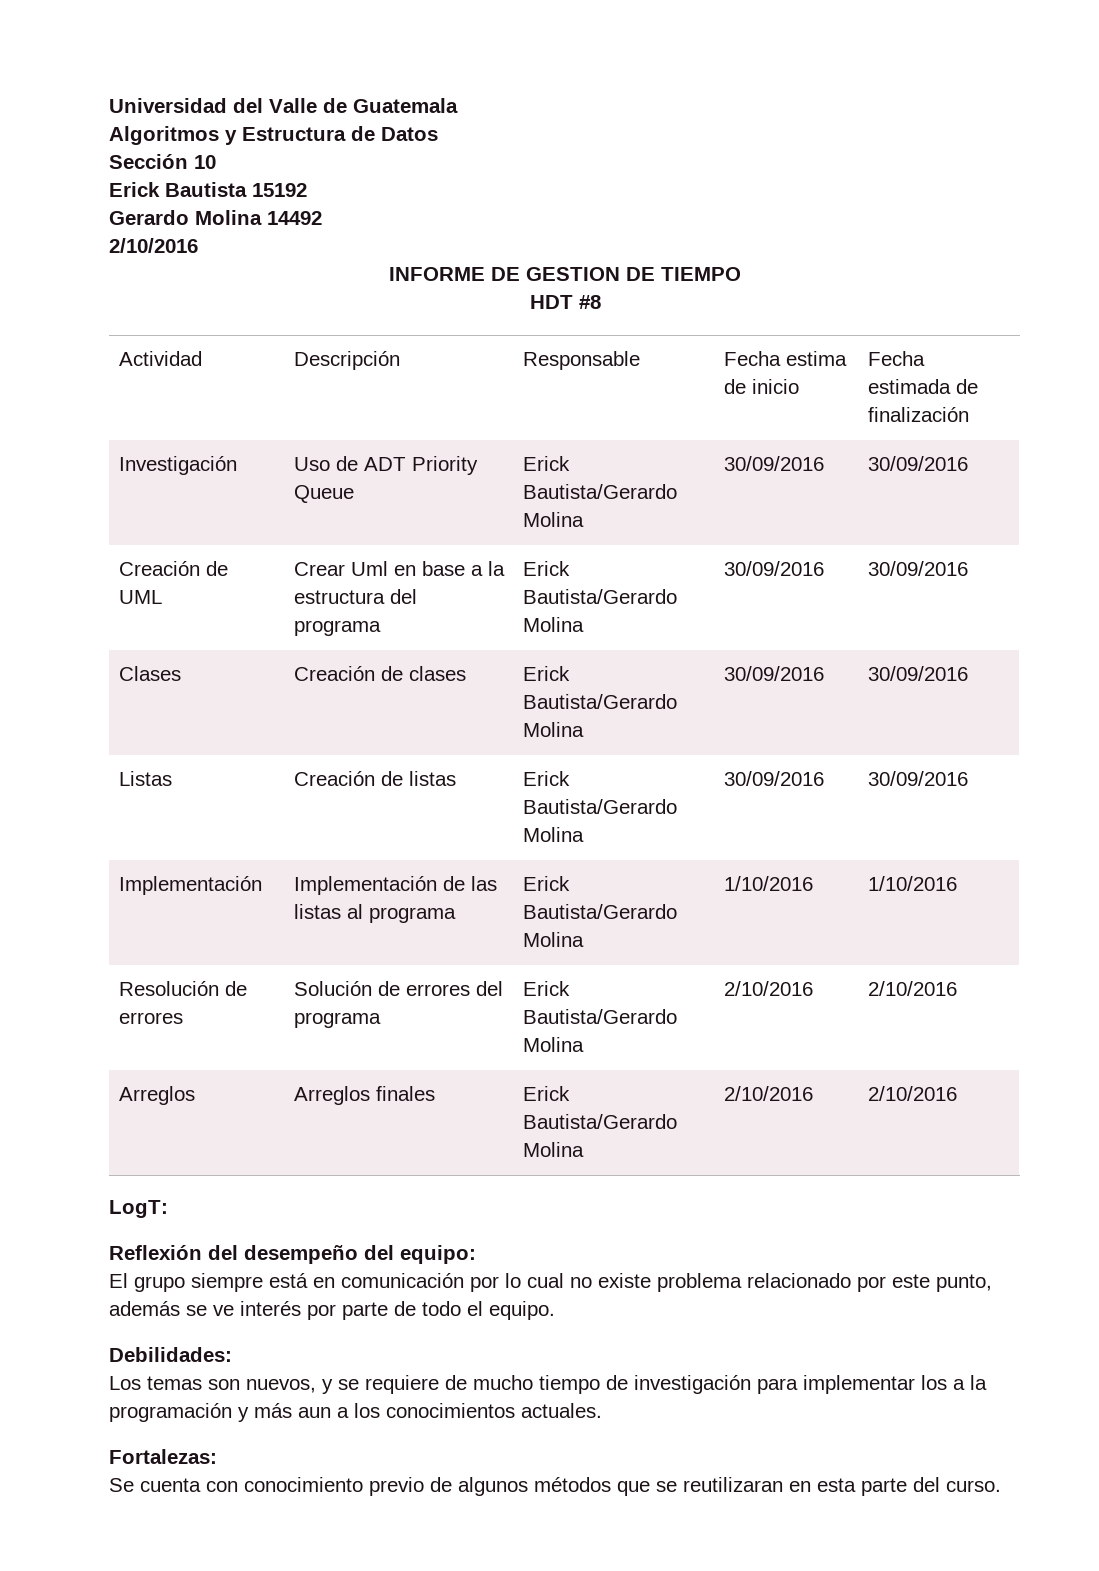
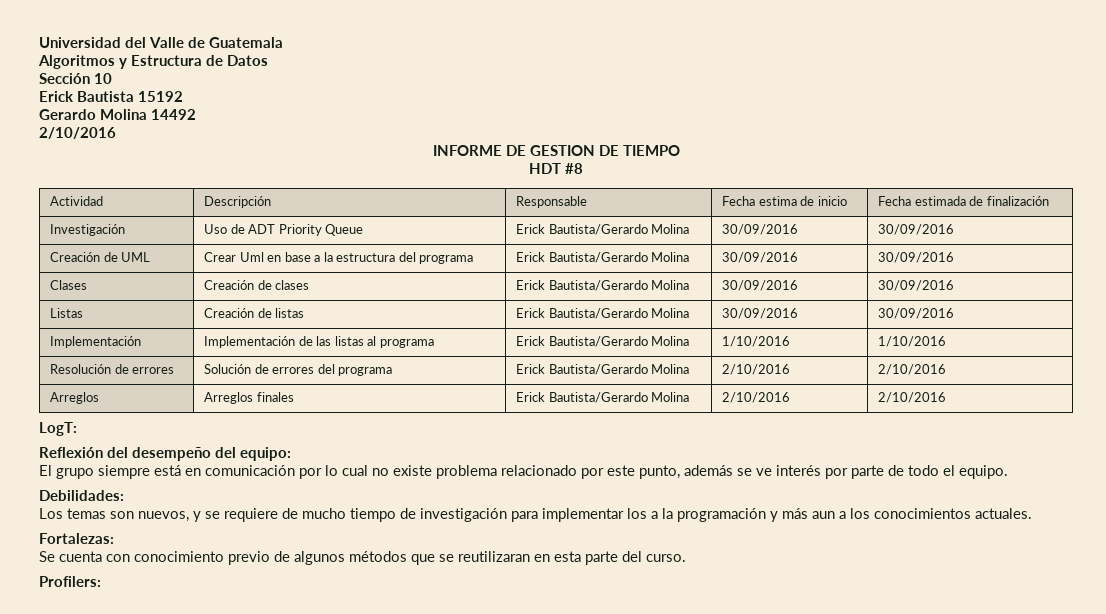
(1001, 1486) none -> [39,576,101,587] // Profilers:

